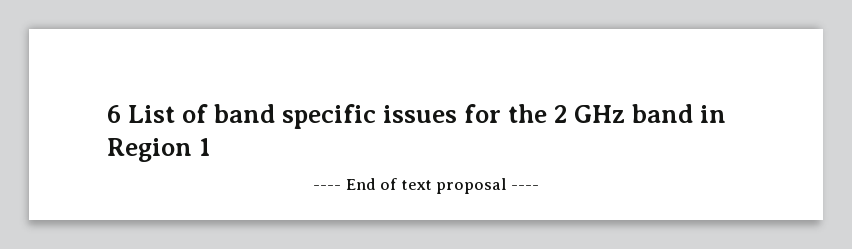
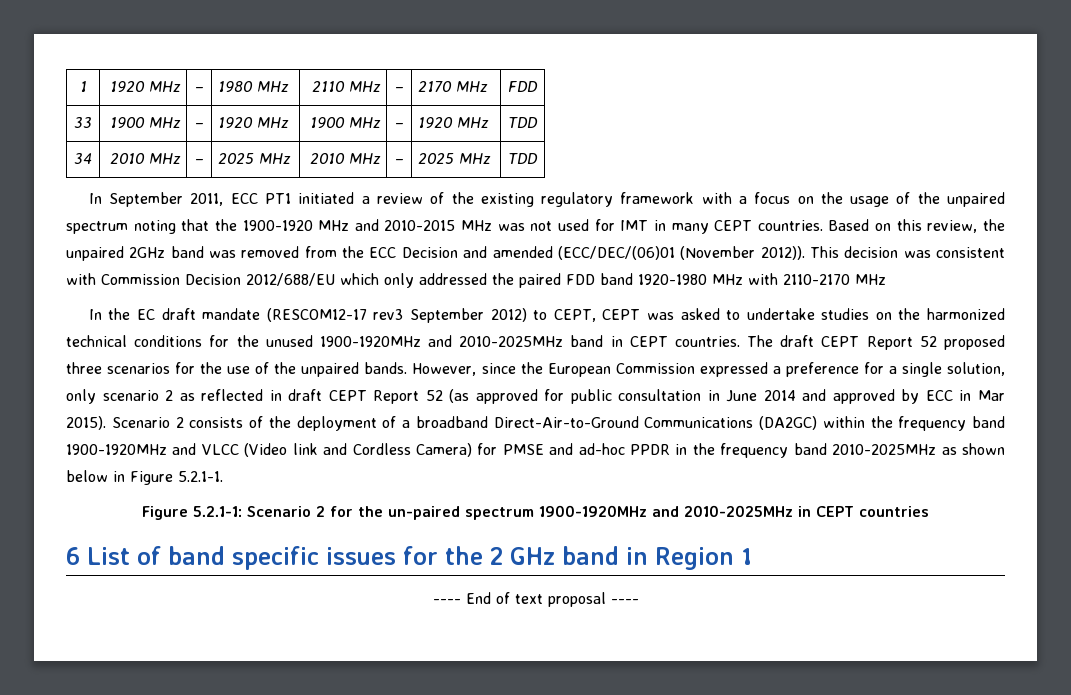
(107, 114) none -> [79,81,87,92] [109,81,181,92] [194,87,204,92] [218,81,290,92] [311,81,381,92] [394,87,404,92] [418,81,489,92] [508,81,538,92] [74,117,92,128] [109,117,181,128] [194,123,204,128] [218,117,290,128] [309,117,381,128] [394,123,404,128] [418,117,490,128] [508,117,538,128] [74,153,92,164] [109,153,181,164] [194,159,204,164] [218,153,292,164] [309,153,381,164] [394,159,404,164] [418,153,492,164] [508,153,538,164] [88,192,1005,207] [66,219,1005,234] [66,246,1006,261] [66,273,886,288] [88,308,1005,323] [66,335,1005,350] [66,362,1005,377] [66,389,1005,404] [66,416,1005,431] [66,443,1006,458] [66,470,223,485] [142,505,929,520] 1 | 1920 MHz | – | 1980 MHz | 2110 MHz | – | 2170 MHz | FDD // 33 | 1900 MHz | – | 1920 MHz | 1900 MHz | – | 1920 MHz | TDD // 34 | 2010 MHz | – | 2025 MHz | 2010 MHz | – | 2025 MHz | TDD // In September 2011, ECC PT1 initiated a review of the existing regulatory framework with a focus on the usage of the unpaired spectrum noting that the 1900-1920 MHz and 2010-2015 MHz was not used for IMT in many CEPT countries. Based on this review, the unpaired 2GHz band was removed from the ECC Decision and amended (ECC/DEC/(06)01 (November 2012)). This decision was consistent with Commission Decision 2012/688/EU which only addressed the paired FDD band 1920-1980 MHz with 2110-2170 MHz // In the EC draft mandate (RESCOM12-17 rev3 September 2012) to CEPT, CEPT was asked to undertake studies on the harmonized technical conditions for the unused 1900-1920MHz and 2010-2025MHz band in CEPT countries. The draft CEPT Report 52 proposed three scenarios for the use of the unpaired bands. However, since the European Commission expressed a preference for a single solution, only scenario 2 as reflected in draft CEPT Report 52 (as approved for public consultation in June 2014 and approved by ECC in Mar 2015). Scenario 2 consists of the deployment of a broadband Direct-Air-to-Ground Communications (DA2GC) within the frequency band 1900-1920MHz and VLCC (Video link and Cordless Camera) for PMSE and ad-hoc PPDR in the frequency band 2010-2025MHz as shown below in Figure 5.2.1-1. // Figure 5.2.1-1: Scenario 2 for the un-paired spectrum 1900-1920MHz and 2010-2025MHz in CEPT countries //

